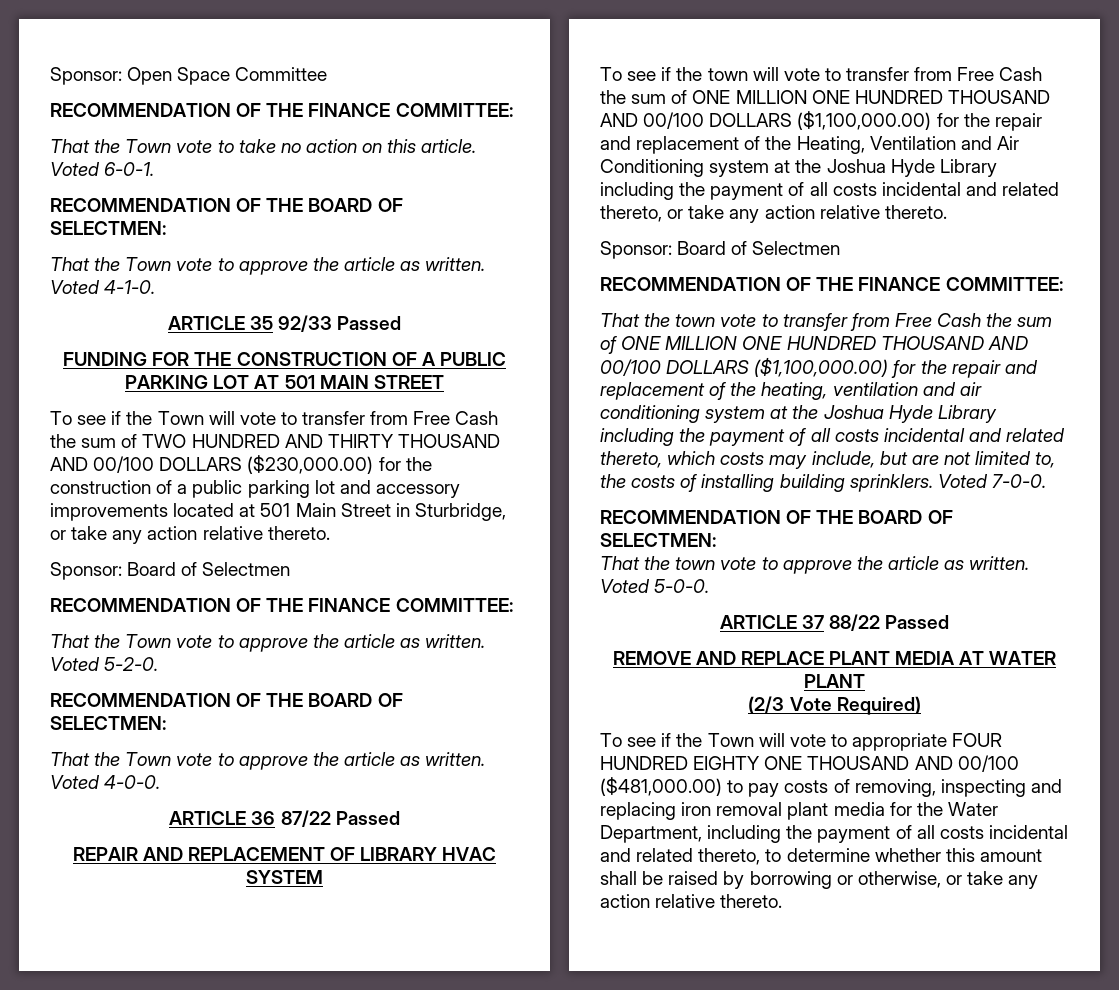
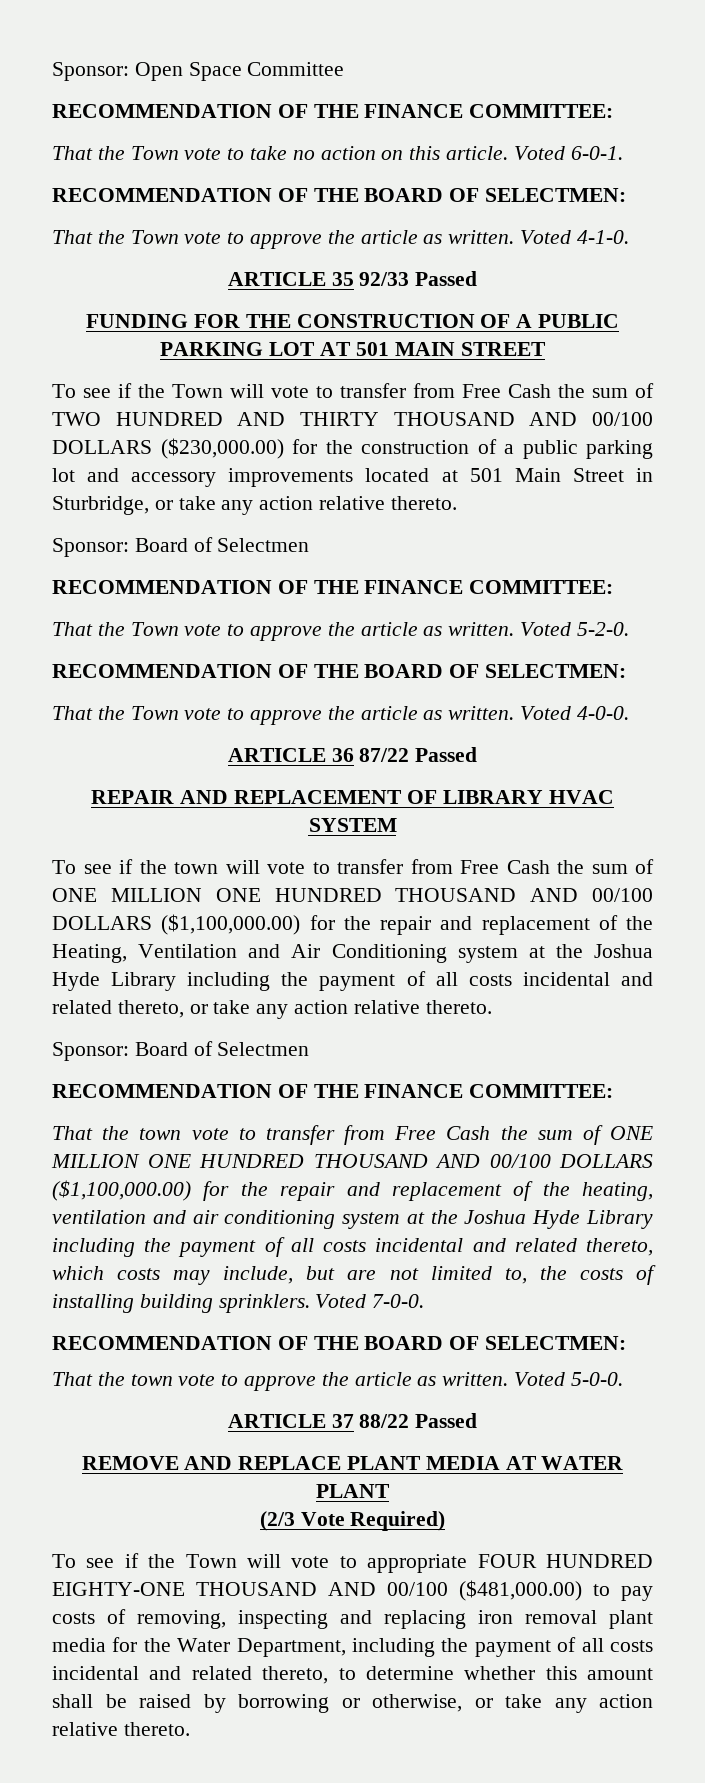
[693,756,803,770] EIGHTY ONE -> [52,1582,185,1596] EIGHTY-ONE

